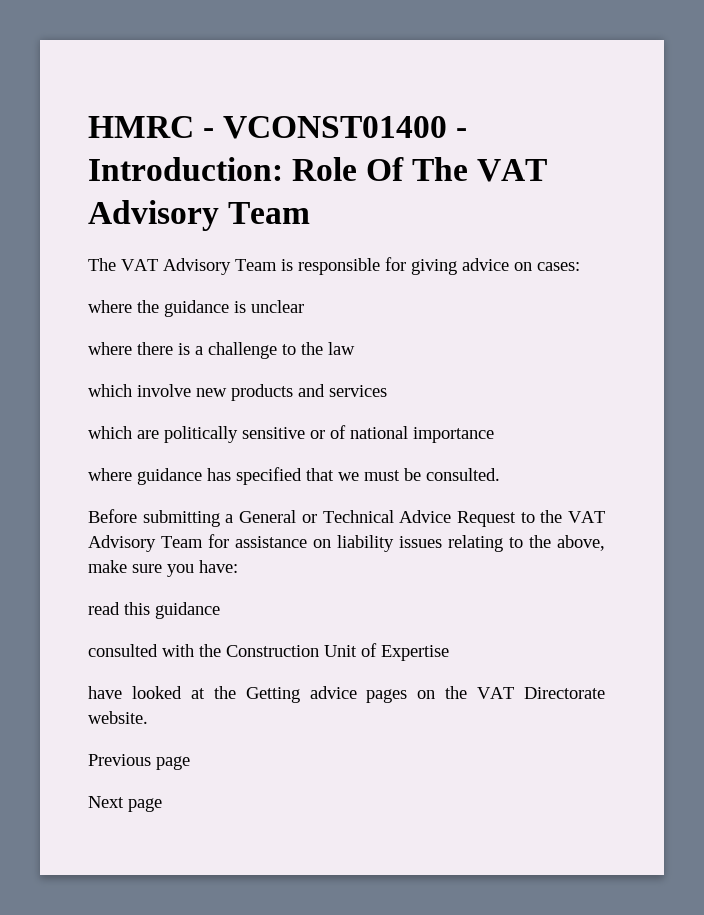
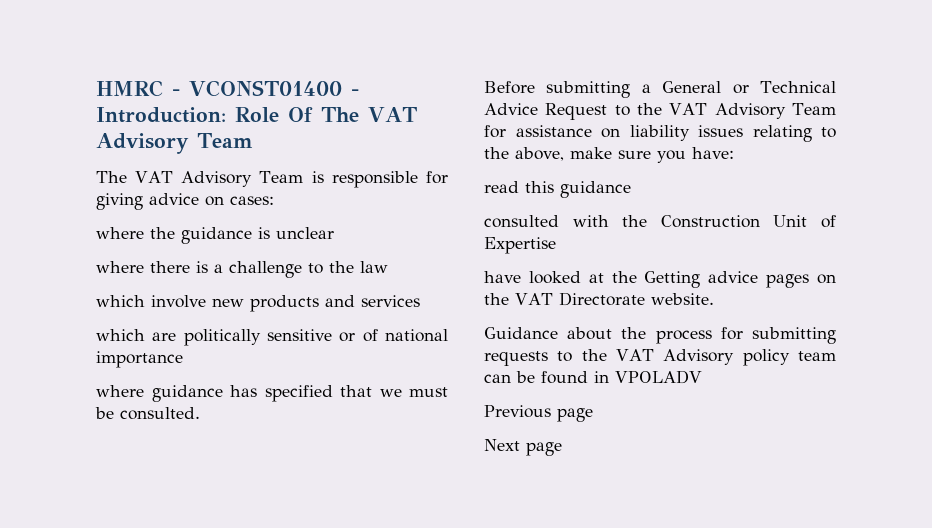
(148, 717) none -> [484,327,836,344] [484,349,836,366] [484,370,702,384] // Guidance about the process for submitting requests to the VAT Advisory policy team can be found in VPOLADV

